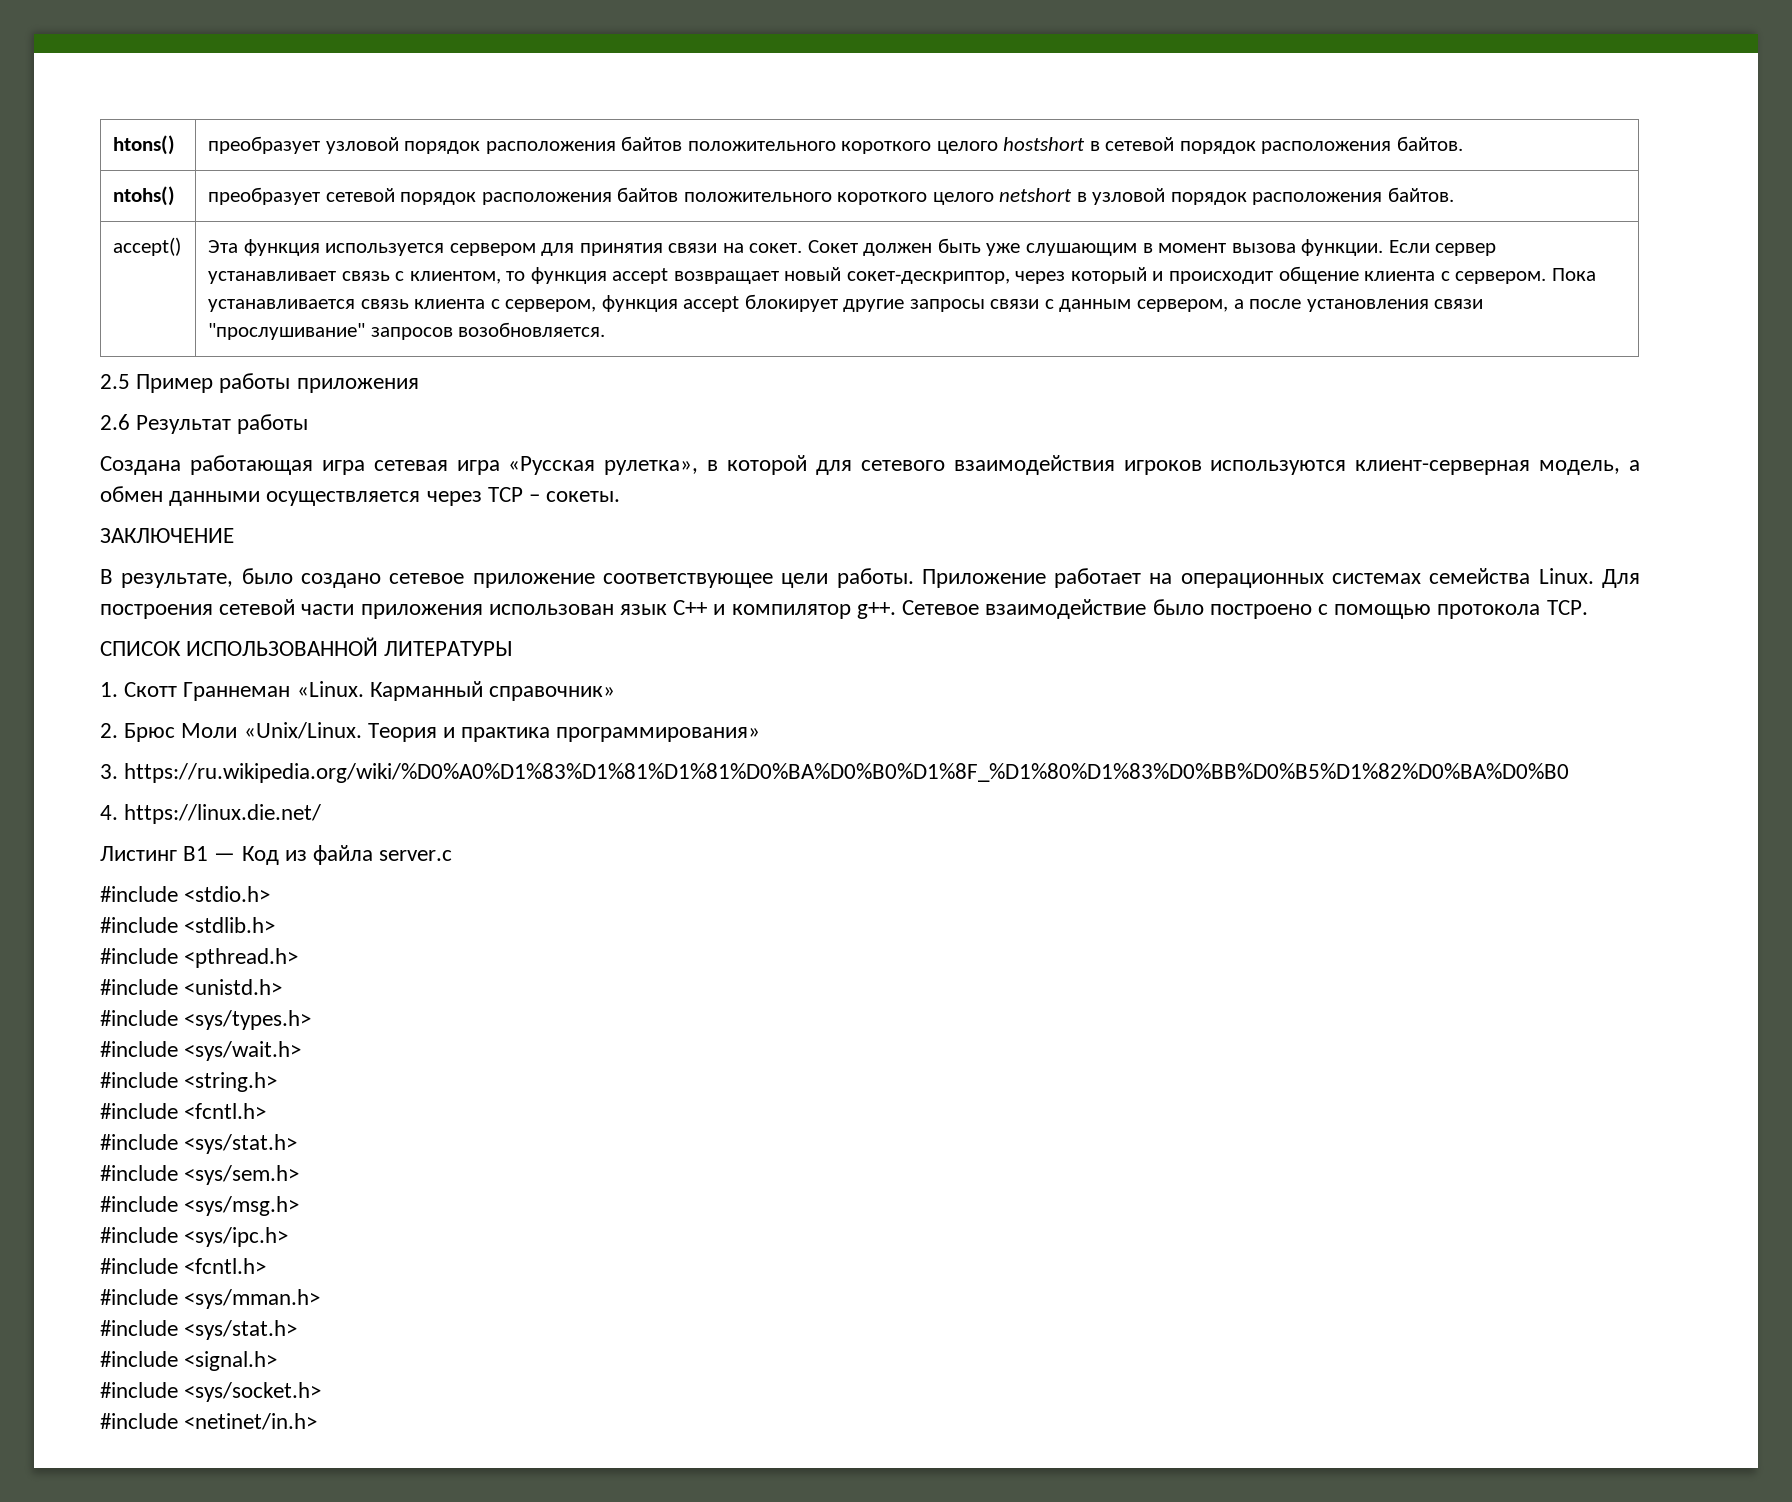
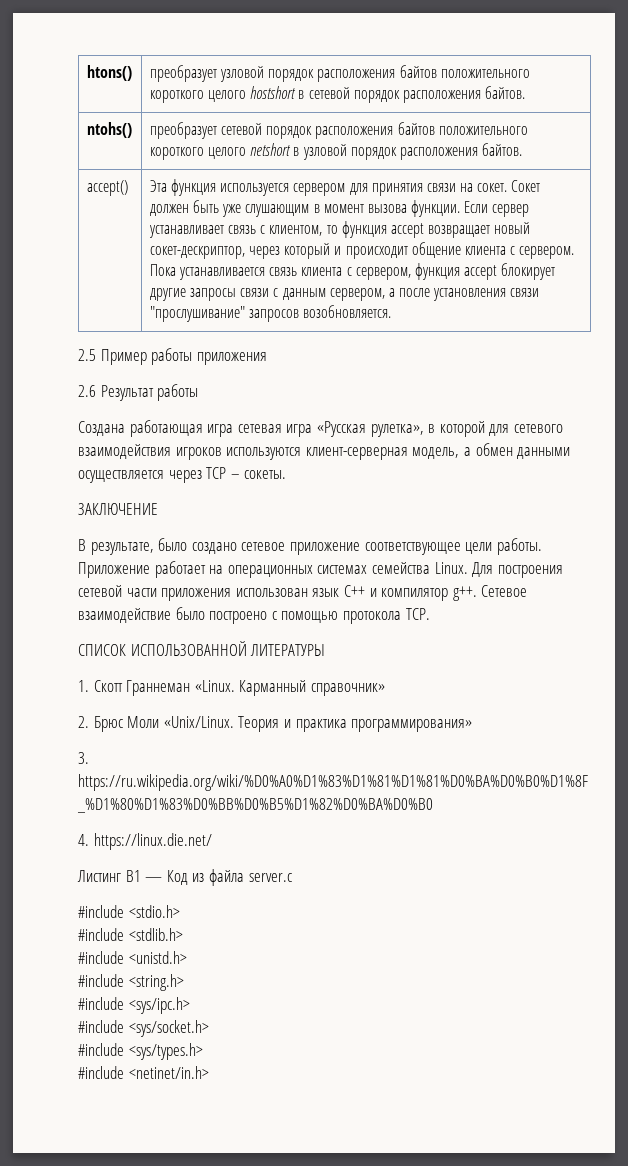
[184,948,299,968] [100,979,283,995] [100,1010,312,1030] [100,1041,302,1061] [100,1072,278,1092] [100,1103,267,1119] [100,1134,298,1154] [100,1165,300,1185] [100,1196,300,1216] [100,1227,289,1247] [100,1258,267,1274] [100,1289,321,1309] [100,1320,298,1340] [100,1351,278,1371] [100,1382,322,1402] <pthread.h> // #include <unistd.h> // #include <sys/types.h> // #include <sys/wait.h> // #include <string.h> // #include <fcntl.h> // #include <sys/stat.h> // #include <sys/sem.h> // #include <sys/msg.h> // #include <sys/ipc.h> // #include <fcntl.h> // #include <sys/mman.h> // #include <sys/stat.h> // #include <signal.h> // #include <sys/socket.h> -> [128,951,187,964] [78,974,184,991] [78,997,190,1014] [78,1020,209,1037] [78,1043,203,1060] <unistd.h> // #include <string.h> // #include <sys/ipc.h> // #include <sys/socket.h> // #include <sys/types.h>

